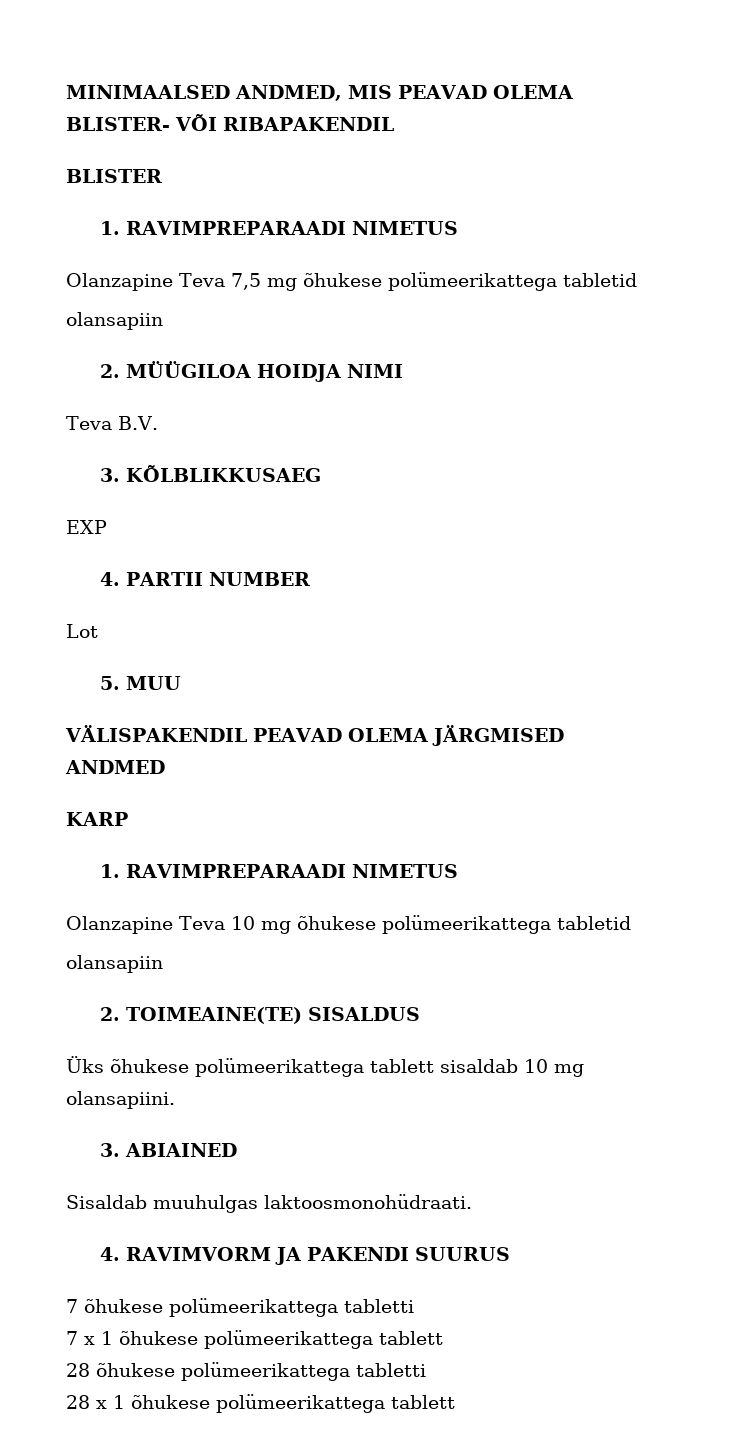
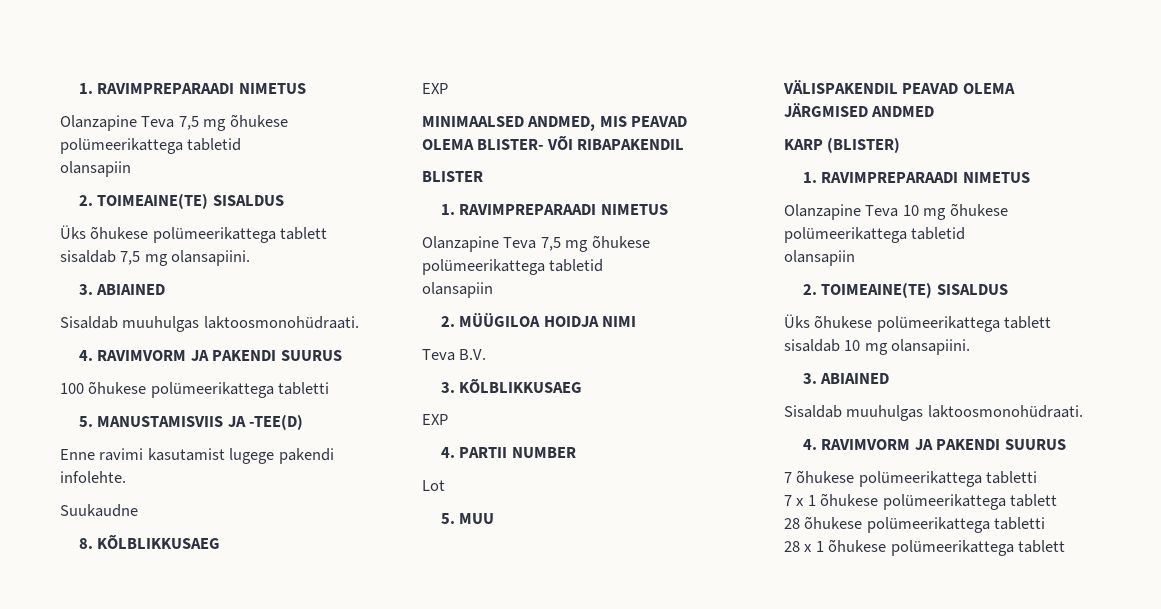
(66, 92) none -> [78,83,306,94] [60,114,288,131] [60,138,242,154] [60,161,131,177] [78,193,284,209] [60,225,328,243] [60,250,251,266] [78,284,166,295] [60,316,359,332] [78,350,342,361] [60,381,330,398] [78,414,304,430] [60,448,334,464] [60,471,126,483] [60,504,138,517] [78,534,221,549] [422,83,448,94] 1. RAVIMPREPARAADI NIMETUS // Olanzapine Teva 7,5 mg õhukese polümeerikattega tabletid // olansapiin // 2. TOIMEAINE(TE) SISALDUS // Üks õhukese polümeerikattega tablett sisaldab 7,5 mg olansapiini. // 3. ABIAINED // Sisaldab muuhulgas laktoosmonohüdraati. // 4. RAVIMVORM JA PAKENDI SUURUS // 100 õhukese polümeerikattega tabletti // 5. MANUSTAMISVIIS JA -TEE(D) // Enne ravimi kasutamist lugege pakendi infolehte. // Suukaudne // 8. KÕLBLIKKUSAEG // EXP //
(128, 819) none -> [827,137,901,153] (BLISTER)

